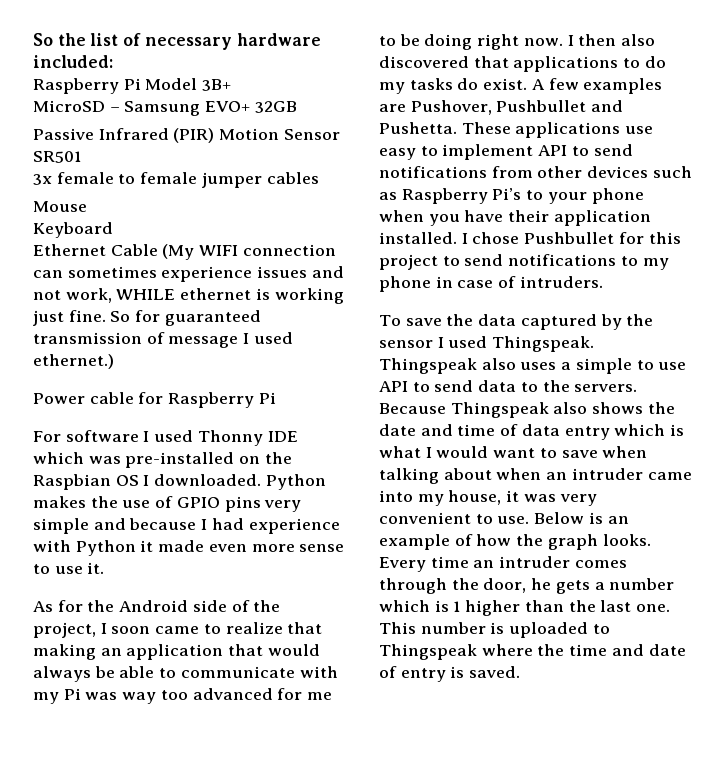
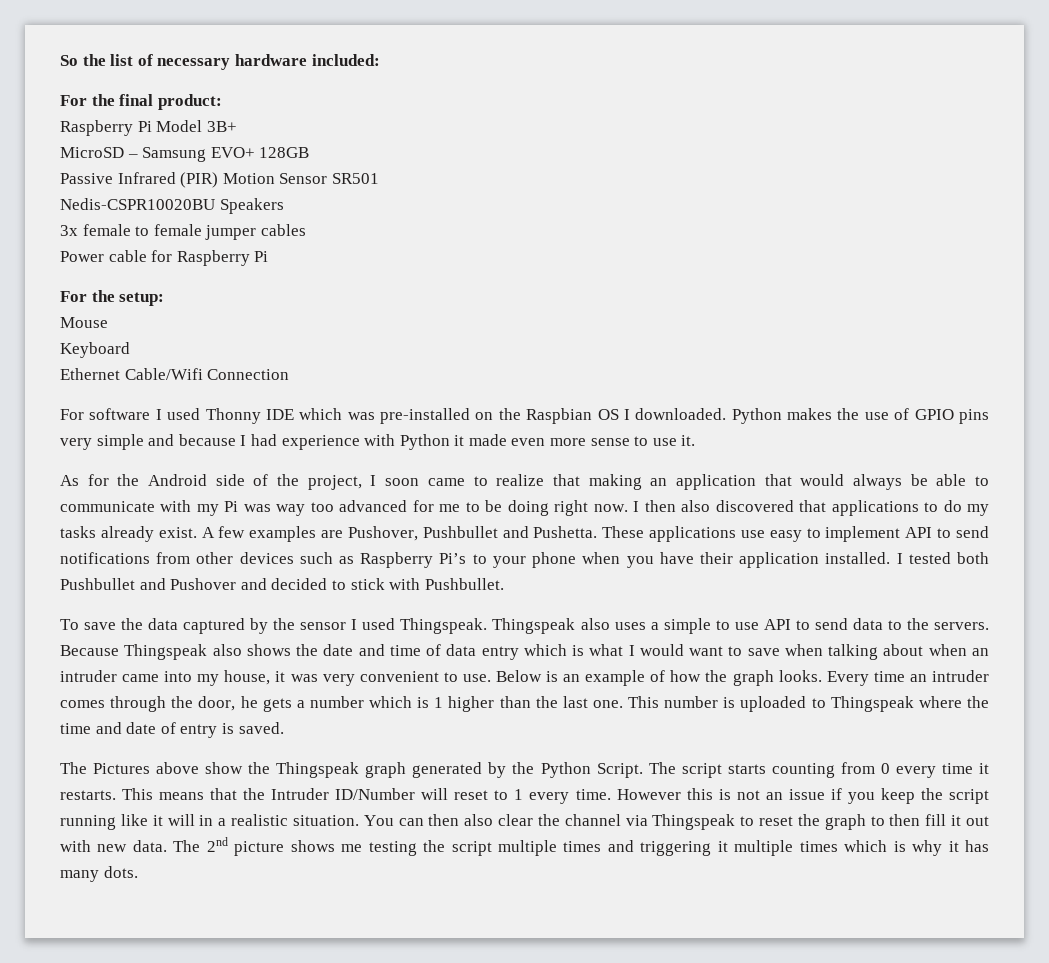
(113, 61) none -> [60,94,222,110] // For the final product:
[254,101,297,113] 32GB -> [259,147,310,158] 128GB
(81, 157) none -> [60,198,284,214] // Nedis-CSPR10020BU Speakers
[33,201,87,212] [33,222,113,238] [33,244,336,260] [33,266,344,282] [33,288,344,304] [33,310,261,326] [33,332,293,348] [33,354,114,369] [33,392,276,408] Mouse // Keyboard // Ethernet Cable (My WIFI connection can sometimes experience issues and not work, WHILE ethernet is working just fine. So for guaranteed transmission of message I used ethernet.) // Power cable for Raspberry Pi -> [60,250,269,266] [60,290,165,306] [60,317,108,328] [60,342,130,358] [60,368,290,380] Power cable for Raspberry Pi // For the setup: // Mouse // Keyboard // Ethernet Cable/Wifi Connection
[457,78,479,90] do -> [100,526,154,542] already
[472,232,681,244] [379,254,669,270] [379,276,603,292] chose Pushbullet for this project to send notifications to my phone in case of intruders. -> [908,552,990,564] [60,578,504,590] tested both Pushbullet and Pushover and decided to stick with Pushbullet.
(521, 672) none -> [60,762,989,778] [60,788,989,804] [60,814,990,830] [60,837,990,856] [60,866,138,882] // The Pictures above show the Thingspeak graph generated by the Python Script. The script starts counting from 0 every time it restarts. This means that the Intruder ID/Number will reset to 1 every time. However this is not an issue if you keep the script running like it will in a realistic situation. You can then also clear the channel via Thingspeak to reset the graph to then fill it out with new data. The 2nd picture shows me testing the script multiple times and triggering it multiple times which is why it has many dots.

